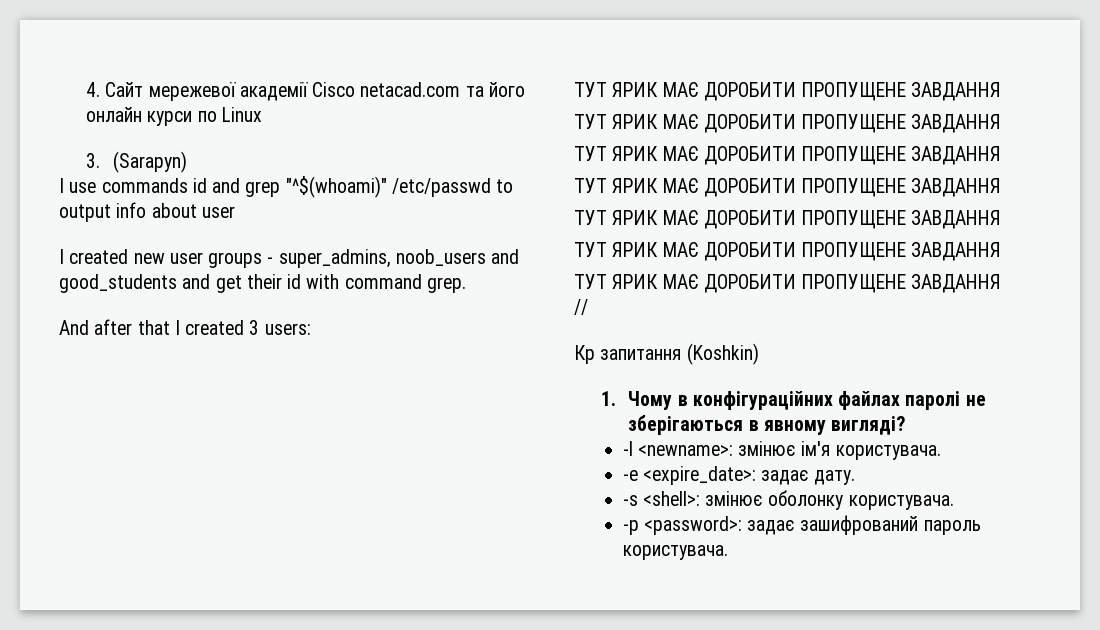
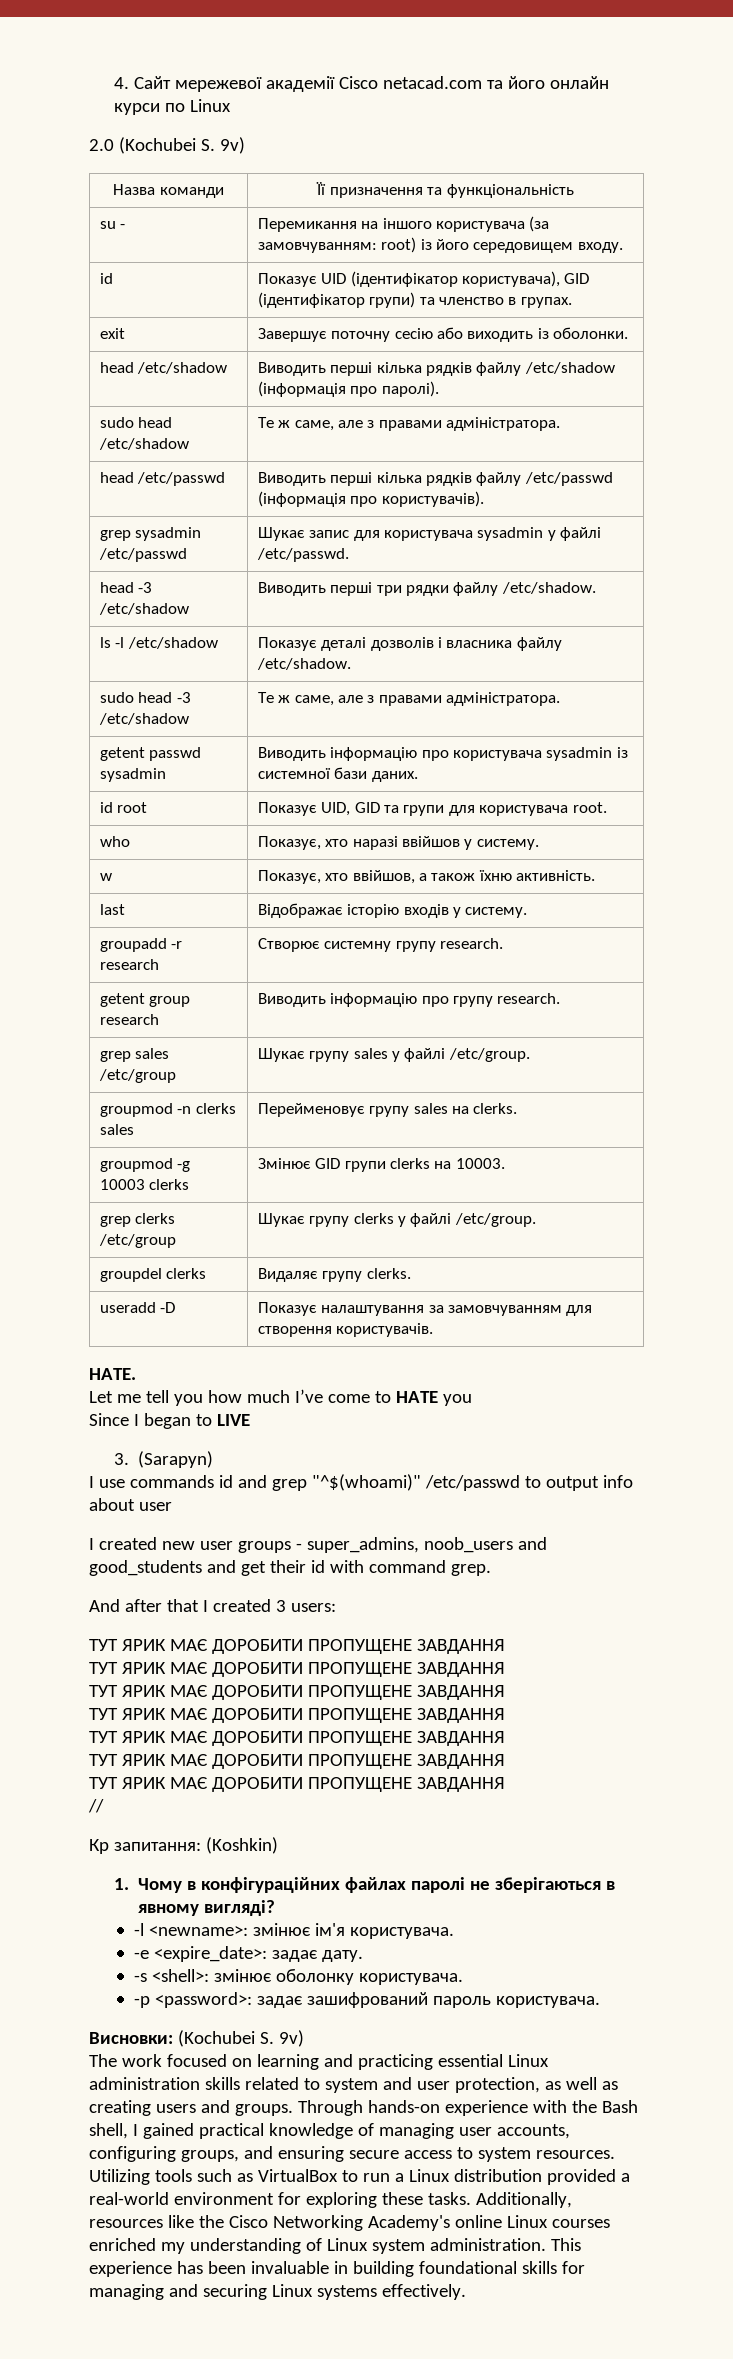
(262, 114) none -> [89,137,245,154] [113,184,224,198] [316,182,574,198] [99,221,126,229] [257,216,550,232] [257,237,623,253] [99,273,113,284] [257,271,590,287] [257,292,572,308] [99,328,125,339] [257,327,629,342] [99,362,228,374] [257,362,615,376] [257,381,439,397] [99,417,173,428] [98,438,189,450] [257,417,561,431] [99,472,226,486] [257,472,613,486] [257,491,484,507] [99,527,202,541] [98,548,187,562] [257,527,602,541] [256,548,349,562] [99,582,153,593] [98,603,189,615] [257,582,596,596] [99,637,218,649] [257,637,562,651] [256,658,351,670] [99,692,191,703] [98,713,189,725] [257,692,561,706] [99,747,202,761] [99,768,166,782] [257,747,628,761] [257,767,418,782] [99,802,148,813] [257,802,607,816] [99,836,130,847] [257,836,539,850] [99,873,112,881] [257,870,596,884] [99,904,125,915] [257,903,528,918] [99,938,183,952] [99,959,159,970] [257,938,503,952] [99,993,191,1007] [99,1014,159,1025] [257,993,561,1007] [99,1048,170,1062] [98,1069,176,1083] [257,1048,530,1062] [99,1103,236,1117] [99,1124,134,1135] [257,1103,518,1117] [99,1158,191,1172] [99,1179,190,1190] [257,1158,505,1172] [99,1213,176,1227] [98,1234,176,1248] [257,1213,536,1227] [99,1268,207,1282] [257,1268,411,1282] [99,1302,176,1313] [257,1302,593,1316] [257,1323,434,1337] [89,1368,136,1380] [89,1389,472,1406] [89,1413,250,1429] // 2.0 (Kochubei S. 9v) // Назва команди | Її призначення та функціональність // su - | Перемикання на іншого користувача (за замовчуванням: root) із його середовищем входу. // id | Показує UID (ідентифікатор користувача), GID (ідентифікатор групи) та членство в групах. // exit | Завершує поточну сесію або виходить із оболонки. // head /etc/shadow | Виводить перші кілька рядків файлу /etc/shadow (інформація про паролі). // sudo head /etc/shadow | Те ж саме, але з правами адміністратора. // head /etc/passwd | Виводить перші кілька рядків файлу /etc/passwd (інформація про користувачів). // grep sysadmin /etc/passwd | Шукає запис для користувача sysadmin у файлі /etc/passwd. // head -3 /etc/shadow | Виводить перші три рядки файлу /etc/shadow. // ls -l /etc/shadow | Показує деталі дозволів і власника файлу /etc/shadow. // sudo head -3 /etc/shadow | Те ж саме, але з правами адміністратора. // getent passwd sysadmin | Виводить інформацію про користувача sysadmin із системної бази даних. // id root | Показує UID, GID та групи для користувача root. // who | Показує, хто наразі ввійшов у систему. // w | Показує, хто ввійшов, а також їхню активність. // last | Відображає історію входів у систему. // groupadd -r research | Створює системну групу research. // getent group research | Виводить інформацію про групу research. // grep sales /etc/group | Шукає групу sales у файлі /etc/group. // groupmod -n clerks sales | Перейменовує групу sales на clerks. // groupmod -g 10003 clerks | Змінює GID групи clerks на 10003. // grep clerks /etc/group | Шукає групу clerks у файлі /etc/group. // groupdel clerks | Видаляє групу clerks. // useradd -D | Показує налаштування за замовчуванням для створення користувачів. // HATE. // Let me tell you how much I’ve come to HATE you // Since I began to LIVE
[600,349,682,360] запитання -> [113,1842,201,1851] запитання:
(728, 552) none -> [89,2030,304,2047] [89,2054,549,2070] [89,2077,618,2093] [89,2100,638,2116] [89,2123,570,2139] [89,2146,615,2162] [89,2169,630,2185] [89,2192,572,2208] [89,2215,610,2231] [89,2238,581,2254] [89,2261,585,2277] [89,2284,466,2300] // Висновки: (Kochubei S. 9v) // The work focused on learning and practicing essential Linux administration skills related to system and user protection, as well as creating users and groups. Through hands-on experience with the Bash shell, I gained practical knowledge of managing user accounts, configuring groups, and ensuring secure access to system resources. Utilizing tools such as VirtualBox to run a Linux distribution provided a real-world environment for exploring these tasks. Additionally, resources like the Cisco Networking Academy's online Linux courses enriched my understanding of Linux system administration. This experience has been invaluable in building foundational skills for managing and securing Linux systems effectively.

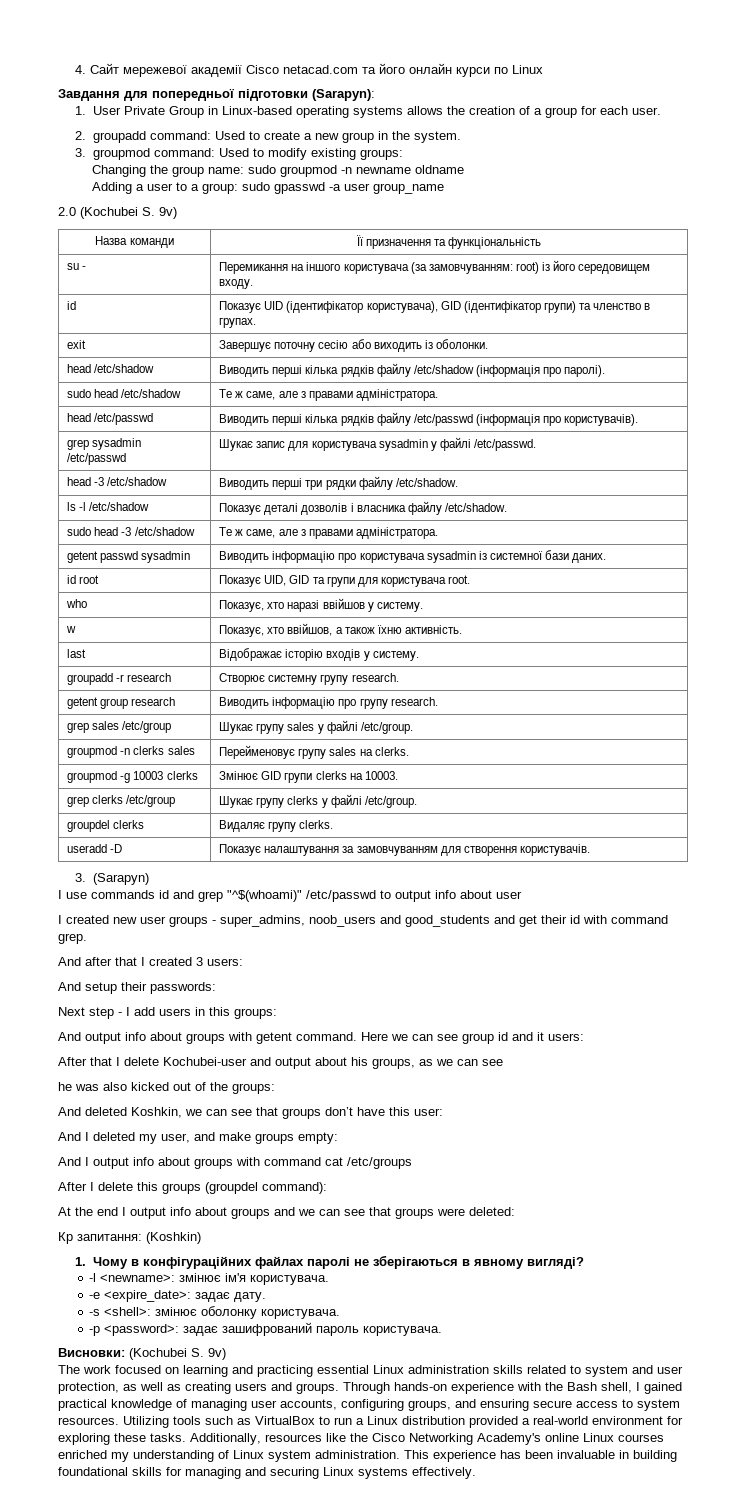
(231, 105) none -> [58,88,375,101] [75,106,661,118] [75,131,461,143] [75,148,403,160] [92,165,465,177] [92,182,445,194] // Завдання для попередньої підготовки (Sarapyn): // 1. User Private Group in Linux-based operating systems allows the creation of a group for each user. // 2. groupadd command: Used to create a new group in the system. // 3. groupmod command: Used to modify existing groups: // Changing the group name: sudo groupmod -n newname oldname // Adding a user to a group: sudo gpasswd -a user group_name
[89,1368,136,1380] [89,1389,472,1406] [89,1413,250,1429] // HATE. // Let me tell you how much I’ve come to HATE you // Since I began to LIVE -> (590, 850) none
[89,1639,505,1654] [89,1662,505,1677] [89,1685,505,1700] [89,1708,505,1723] [89,1731,505,1746] [89,1754,505,1769] [89,1777,505,1792] [88,1799,104,1813] ТУТ ЯРИК МАЄ ДОРОБИТИ ПРОПУЩЕНЕ ЗАВДАННЯ // ТУТ ЯРИК МАЄ ДОРОБИТИ ПРОПУЩЕНЕ ЗАВДАННЯ // ТУТ ЯРИК МАЄ ДОРОБИТИ ПРОПУЩЕНЕ ЗАВДАННЯ // ТУТ ЯРИК МАЄ ДОРОБИТИ ПРОПУЩЕНЕ ЗАВДАННЯ // ТУТ ЯРИК МАЄ ДОРОБИТИ ПРОПУЩЕНЕ ЗАВДАННЯ // ТУТ ЯРИК МАЄ ДОРОБИТИ ПРОПУЩЕНЕ ЗАВДАННЯ // ТУТ ЯРИК МАЄ ДОРОБИТИ ПРОПУЩЕНЕ ЗАВДАННЯ // // -> [58,982,216,994] [58,1007,277,1019] [58,1032,584,1044] [58,1057,503,1069] [58,1082,275,1094] [58,1107,443,1119] [58,1132,338,1144] [58,1157,412,1169] [58,1182,327,1194] [58,1207,515,1219] And setup their passwords: // Next step - I add users in this groups: // And output info about groups with getent command. Here we can see group id and it users: // After that I delete Kochubei-user and output about his groups, as we can see // he was also kicked out of the groups: // And deleted Koshkin, we can see that groups don’t have this user: // And I deleted my user, and make groups empty: // And I output info about groups with command cat /etc/groups // After I delete this groups (groupdel command): // At the end I output info about groups and we can see that groups were deleted:

